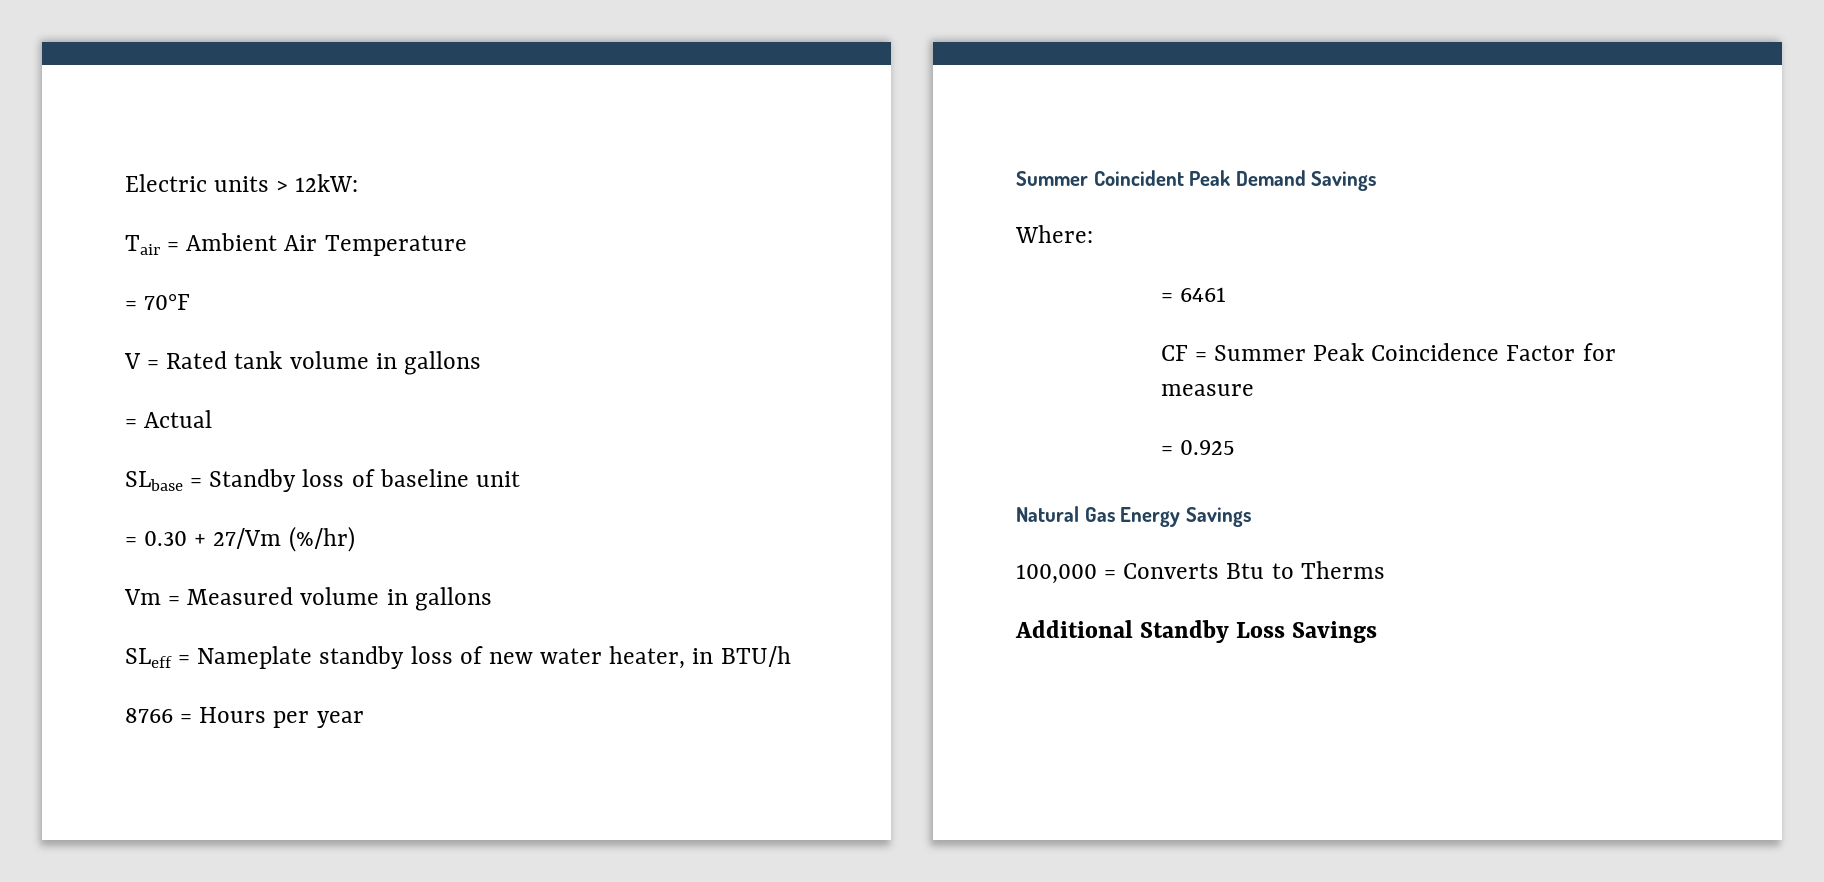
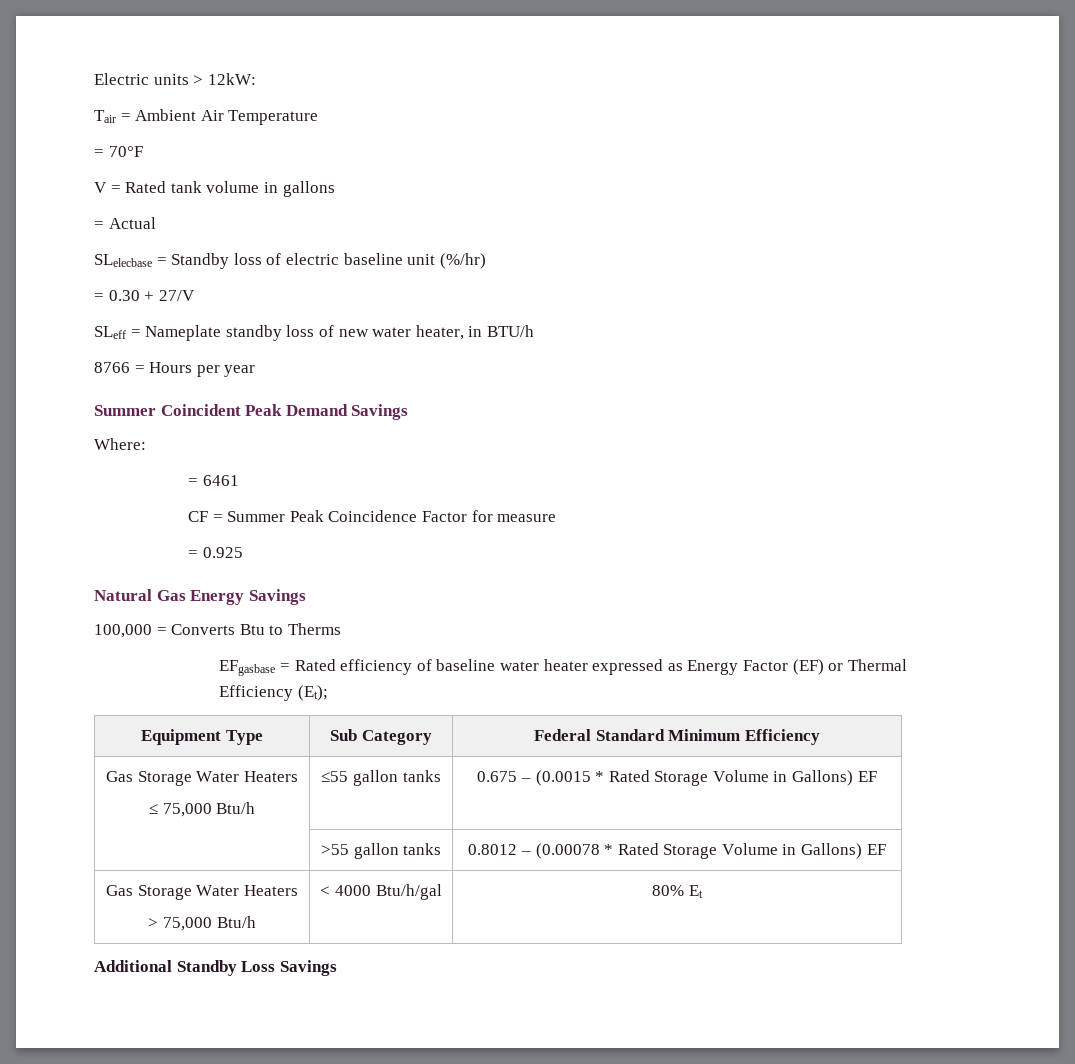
[125,471,183,491] SLbase -> [94,254,152,267] SLelecbase
(375, 478) none -> [285,253,339,265] electric
(520, 479) none -> [439,253,486,269] (%/hr)
[213,526,355,552] [124,587,492,611] 27/Vm (%/hr) // Vm = Measured volume in gallons -> [158,290,195,301] 27/V
(1385, 570) none -> [219,659,907,676] [219,685,329,701] [141,729,263,745] [330,729,432,745] [534,729,820,745] [106,771,298,786] [148,802,256,817] [321,770,441,786] [477,770,877,786] [320,843,442,859] [468,843,886,859] [106,885,298,900] [148,916,256,931] [320,884,442,900] [652,885,703,898] // EFgasbase = Rated efficiency of baseline water heater expressed as Energy Factor (EF) or Thermal Efficiency (Et); // Equipment Type | Sub Category | Federal Standard Minimum Efficiency // Gas Storage Water Heaters // ≤ 75,000 Btu/h | ≤55 gallon tanks | 0.675 – (0.0015 * Rated Storage Volume in Gallons) EF // | >55 gallon tanks | 0.8012 – (0.00078 * Rated Storage Volume in Gallons) EF // Gas Storage Water Heaters // > 75,000 Btu/h | < 4000 Btu/h/gal | 80% Et

